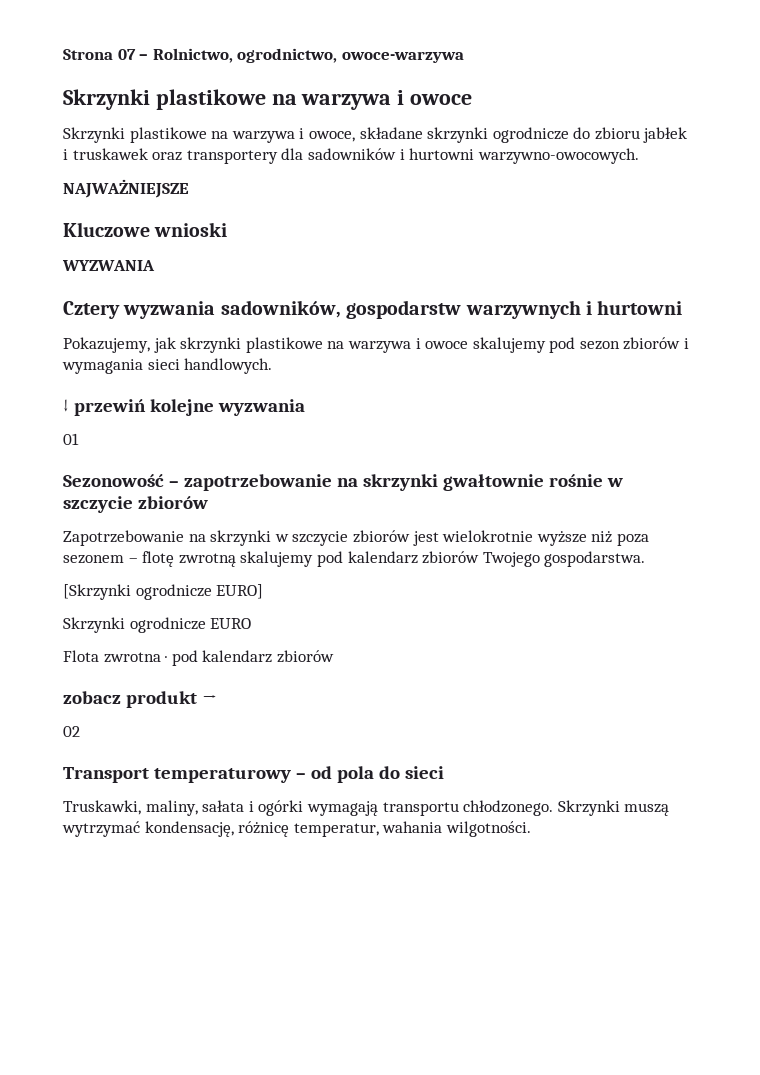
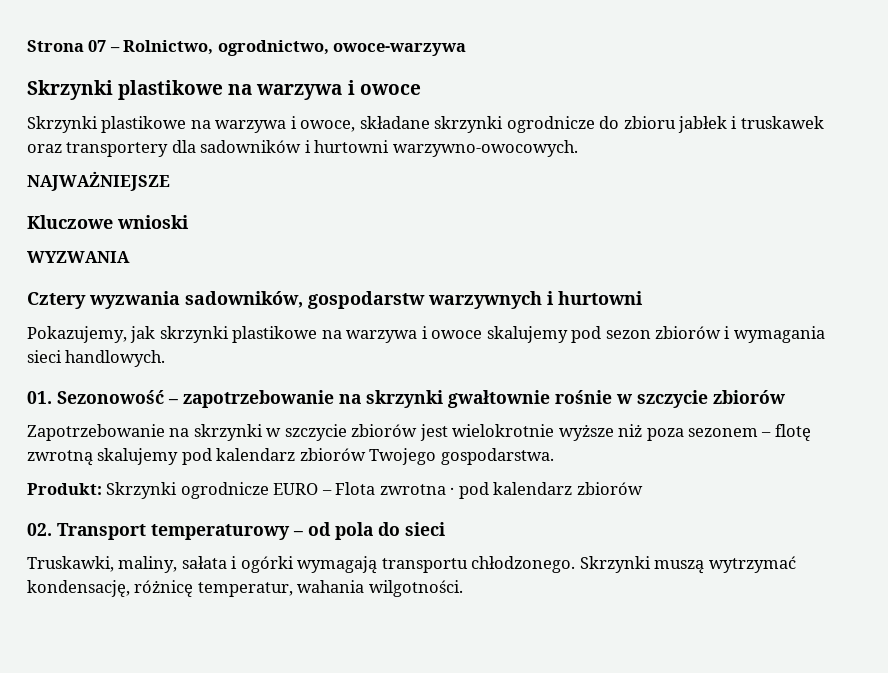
[63,399,305,416] [63,433,79,445] ↓ przewiń kolejne wyzwania // 01 // -> [27,391,52,404] 01.
[63,584,264,600] [Skrzynki ogrodnicze EURO] // -> [27,483,102,495] Produkt:
(252, 623) // -> [321,490,332,495] –
[63,691,217,708] [63,726,80,737] zobacz produkt → // 02 // -> [27,523,52,536] 02.

